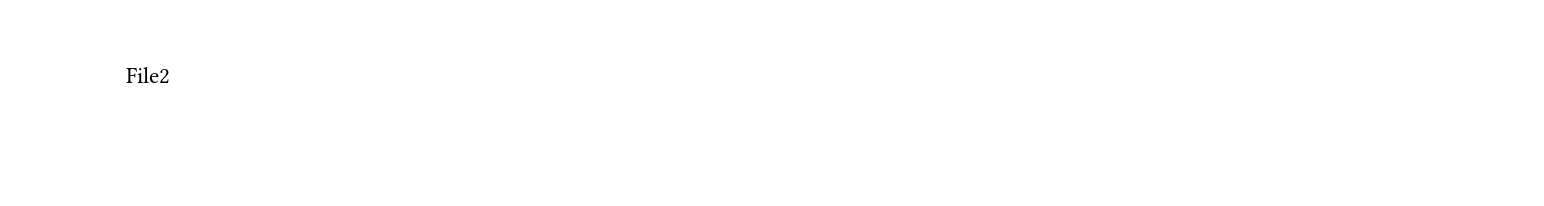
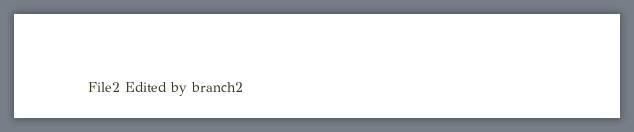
(170, 75) none -> [125,82,243,96] Edited by branch2

